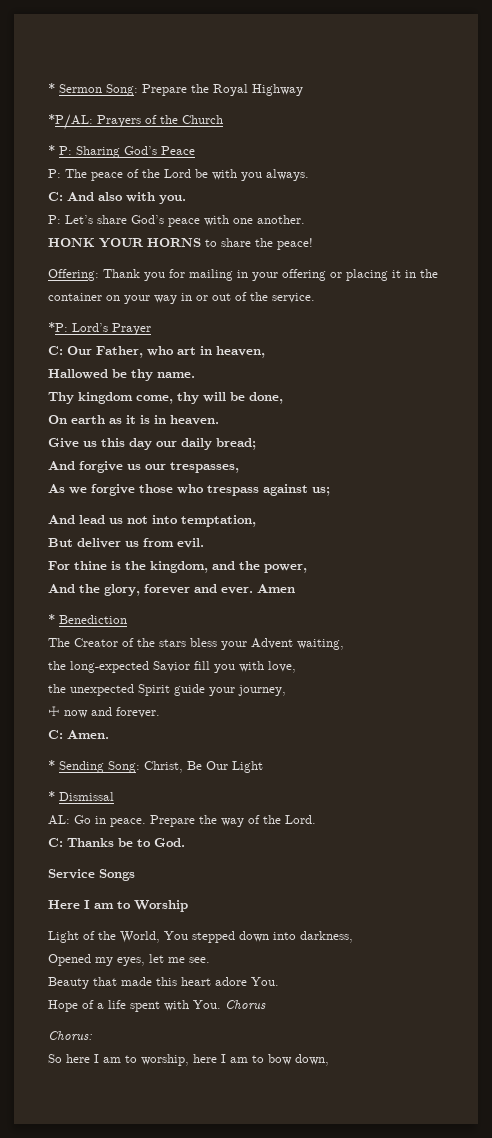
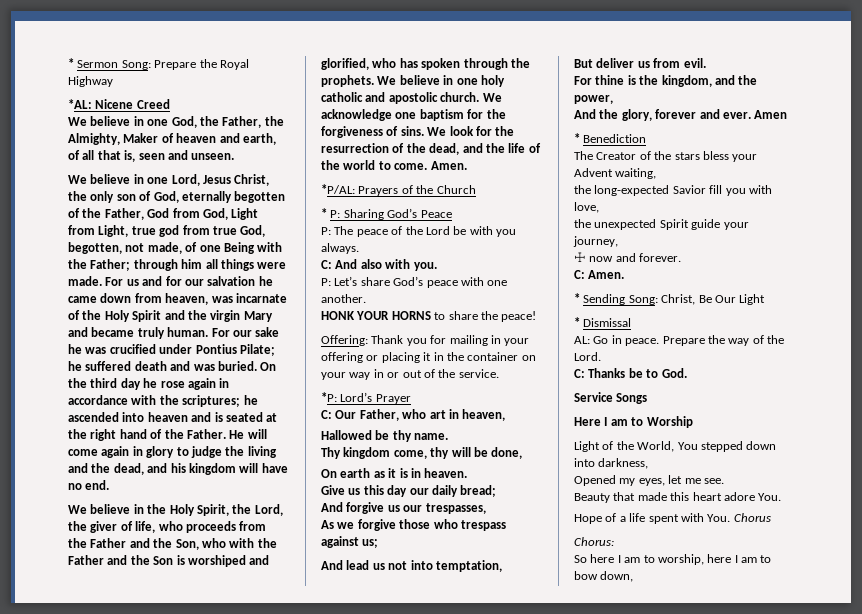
(303, 90) none -> [68,99,170,109] [68,116,284,128] [68,133,276,145] [68,150,235,162] [68,174,270,186] [68,191,286,203] [68,208,259,220] [68,225,266,237] [68,242,283,254] [68,259,287,271] [68,276,273,286] [68,293,287,305] [68,310,273,322] [68,327,280,339] [68,344,275,356] [68,361,277,371] [68,378,230,390] [68,395,258,407] [68,412,278,422] [68,429,267,441] [68,446,277,458] [68,463,288,475] [68,480,110,490] [68,504,283,516] [68,521,267,533] [68,538,277,550] [68,555,270,567] [321,58,530,70] [321,75,505,87] [321,92,502,104] [321,109,506,121] [321,126,515,138] [321,143,541,155] [321,160,467,170] // *AL: Nicene Creed // We believe in one God, the Father, the Almighty, Maker of heaven and earth, of all that is, seen and unseen. // We believe in one Lord, Jesus Christ, the only son of God, eternally begotten of the Father, God from God, Light from Light, true god from true God, begotten, not made, of one Being with the Father; through him all things were made. For us and for our salvation he came down from heaven, was incarnate of the Holy Spirit and the virgin Mary and became truly human. For our sake he was crucified under Pontius Pilate; he suffered death and was buried. On the third day he rose again in accordance with the scriptures; he ascended into heaven and is seated at the right hand of the Father. He will come again in glory to judge the living and the dead, and his kingdom will have no end. // We believe in the Holy Spirit, the Lord, the giver of life, who proceeds from the Father and the Son, who with the Father and the Son is worshiped and glorified, who has spoken through the prophets. We believe in one holy catholic and apostolic church. We acknowledge one baptism for the forgiveness of sins. We look for the resurrection of the dead, and the life of the world to come. Amen.

